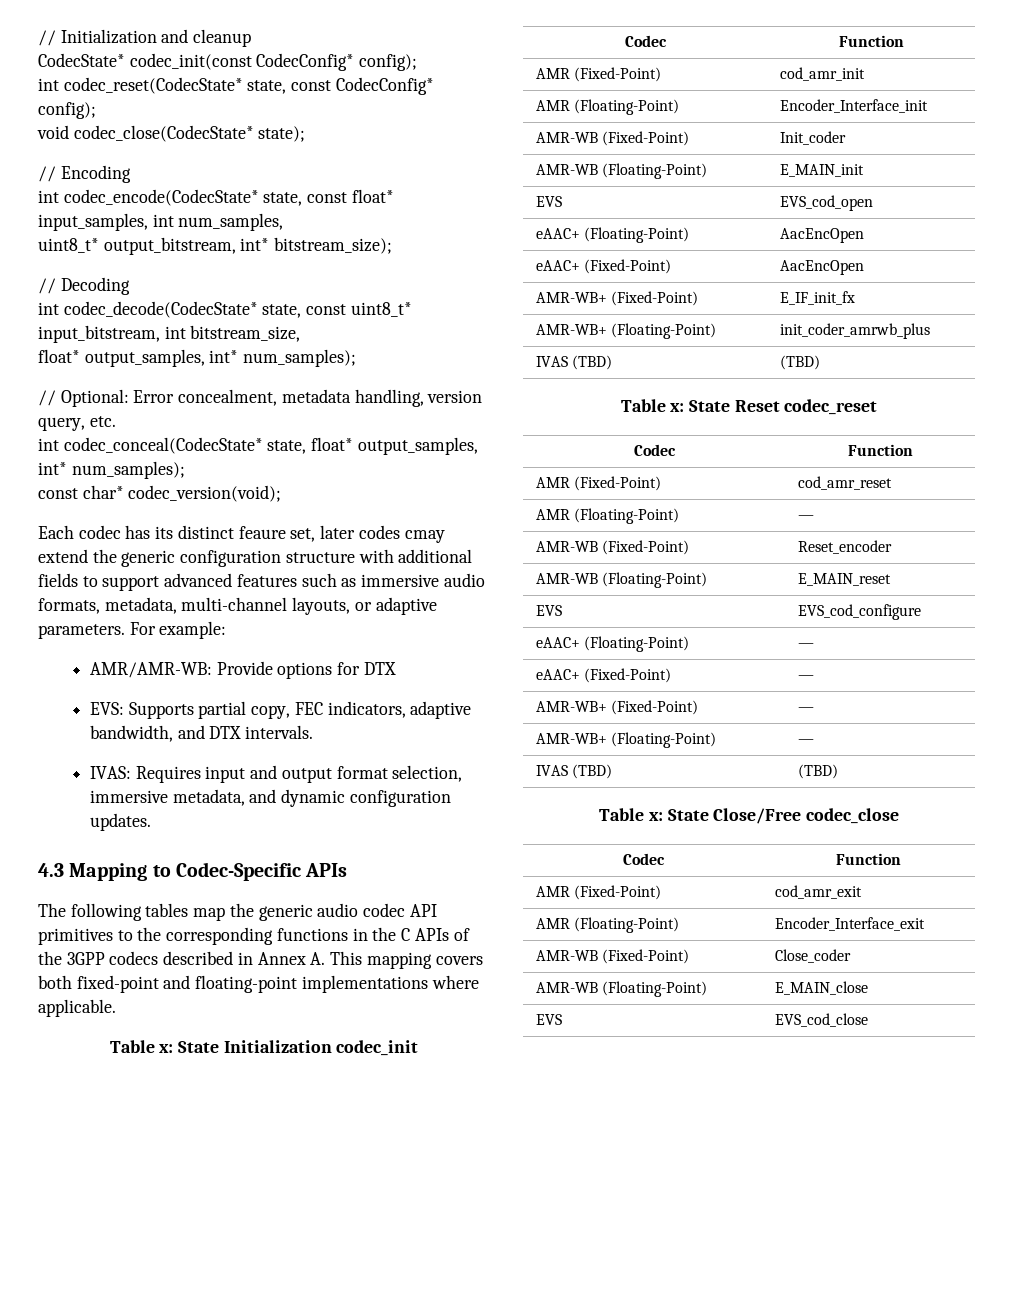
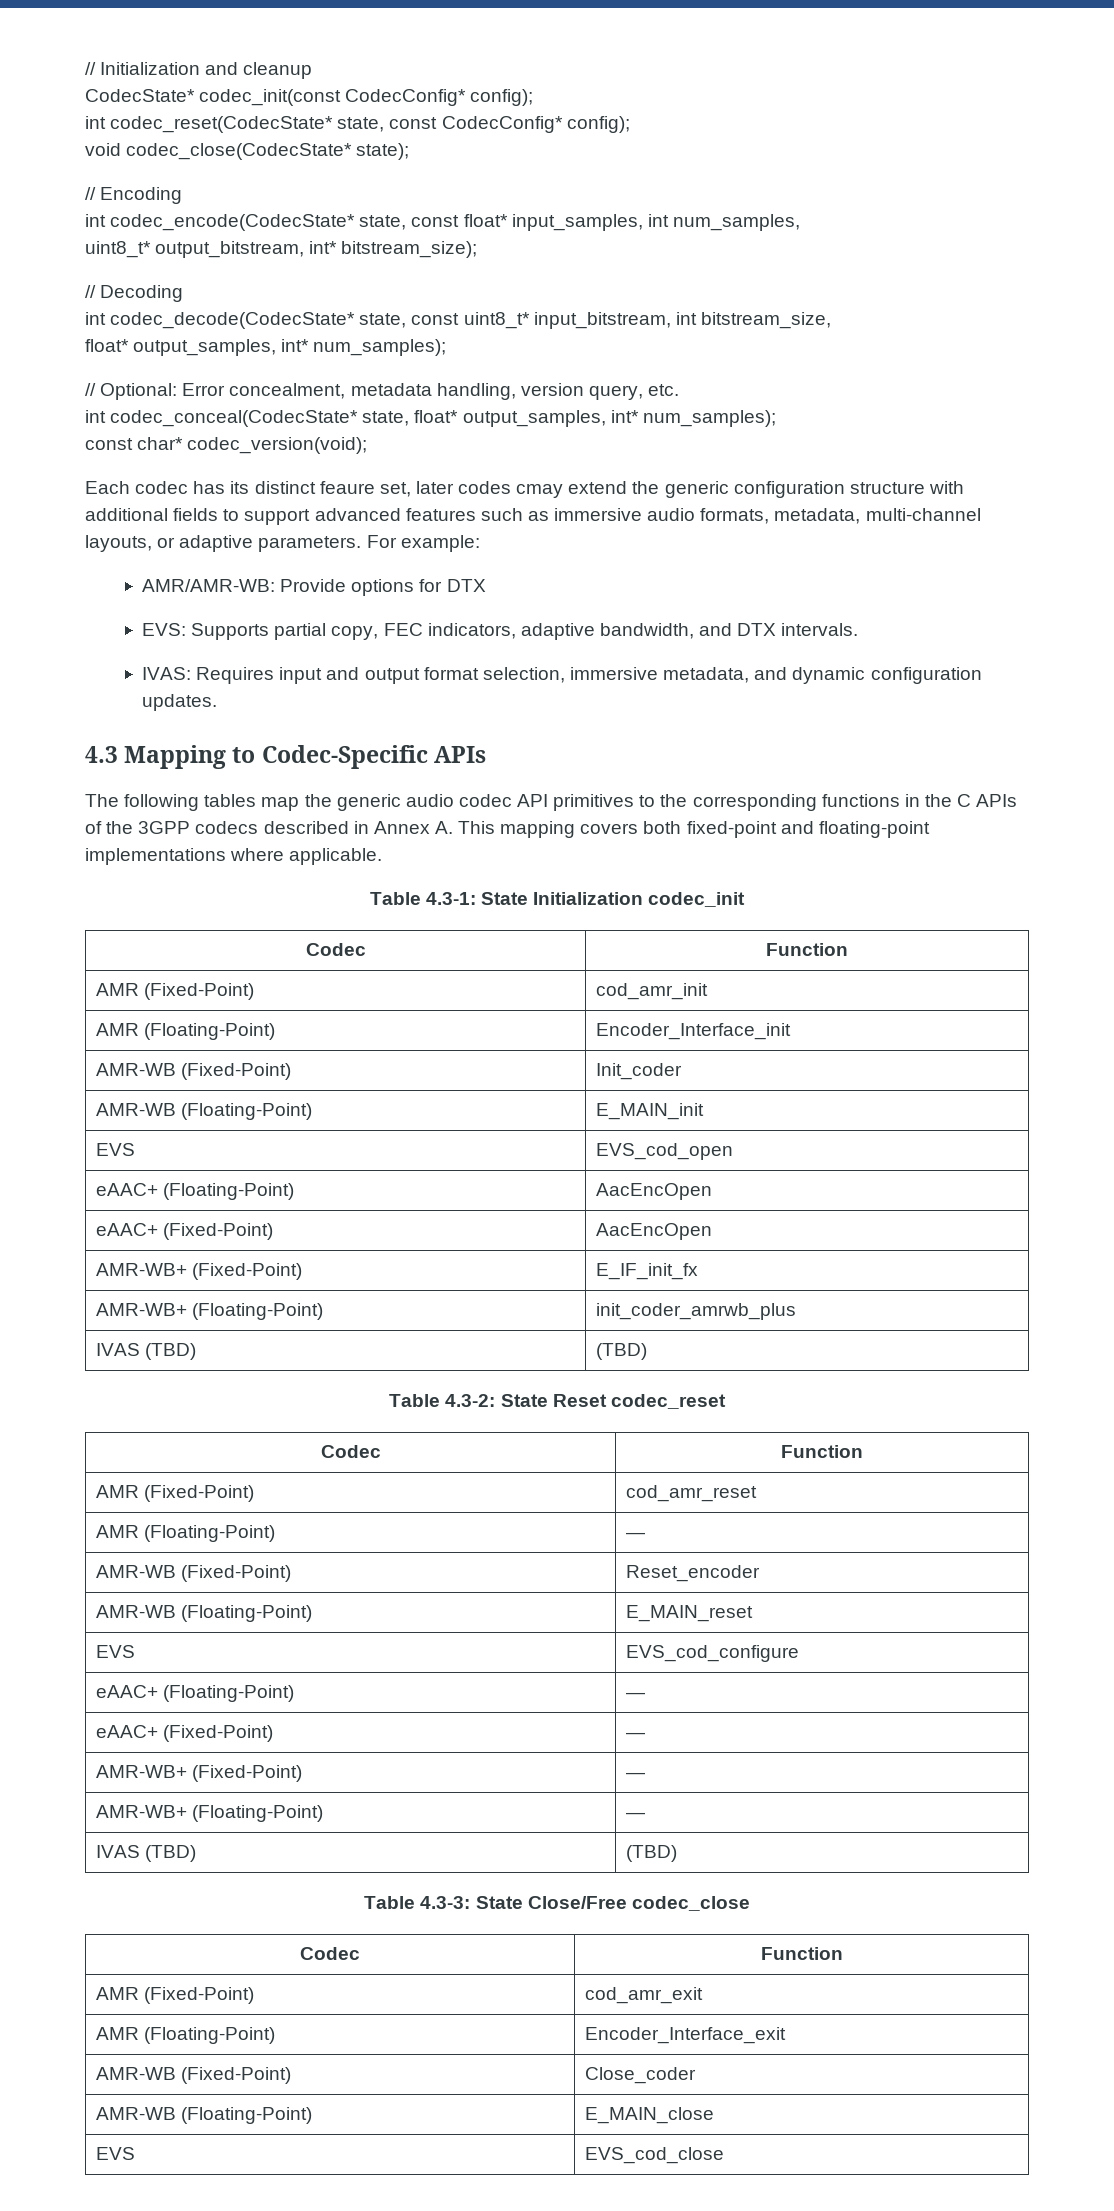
[159,1044,174,1053] x: -> [425,892,476,905] 4.3-1:
[670,403,685,412] x: -> [445,1394,496,1407] 4.3-2:
[648,812,663,821] x: -> [420,1896,471,1909] 4.3-3:

